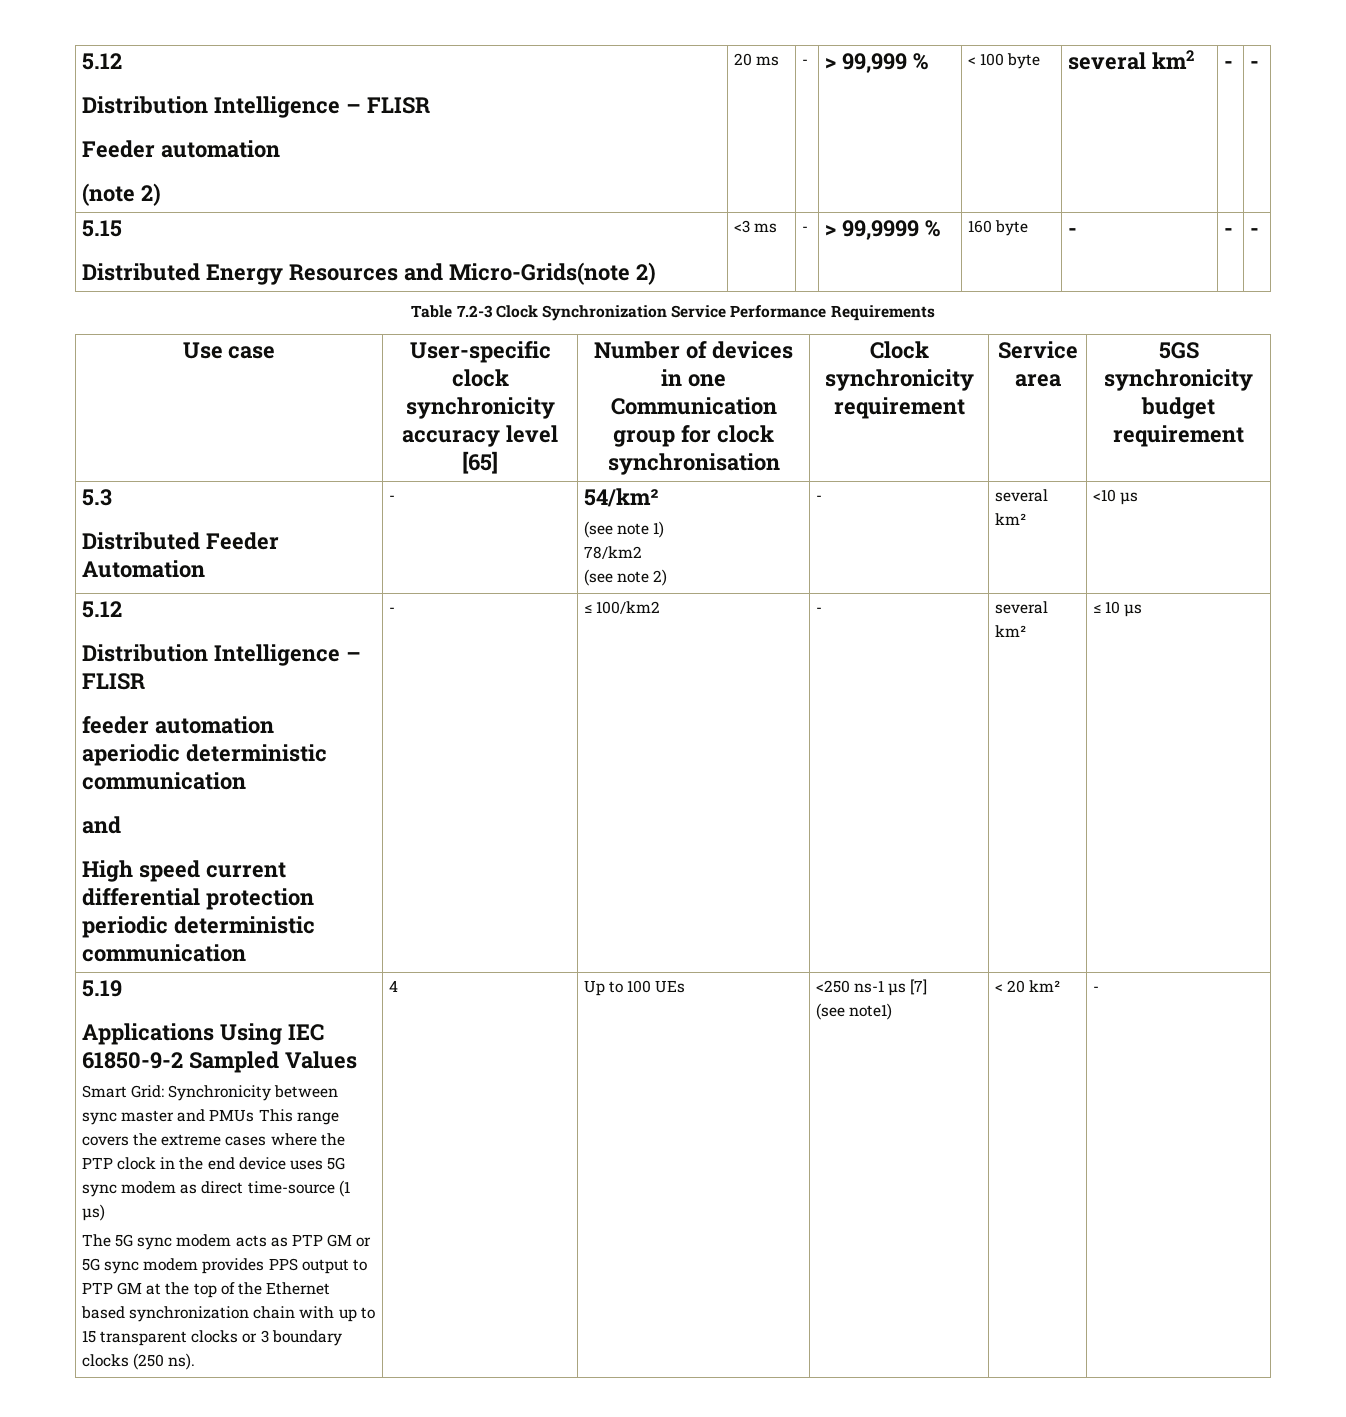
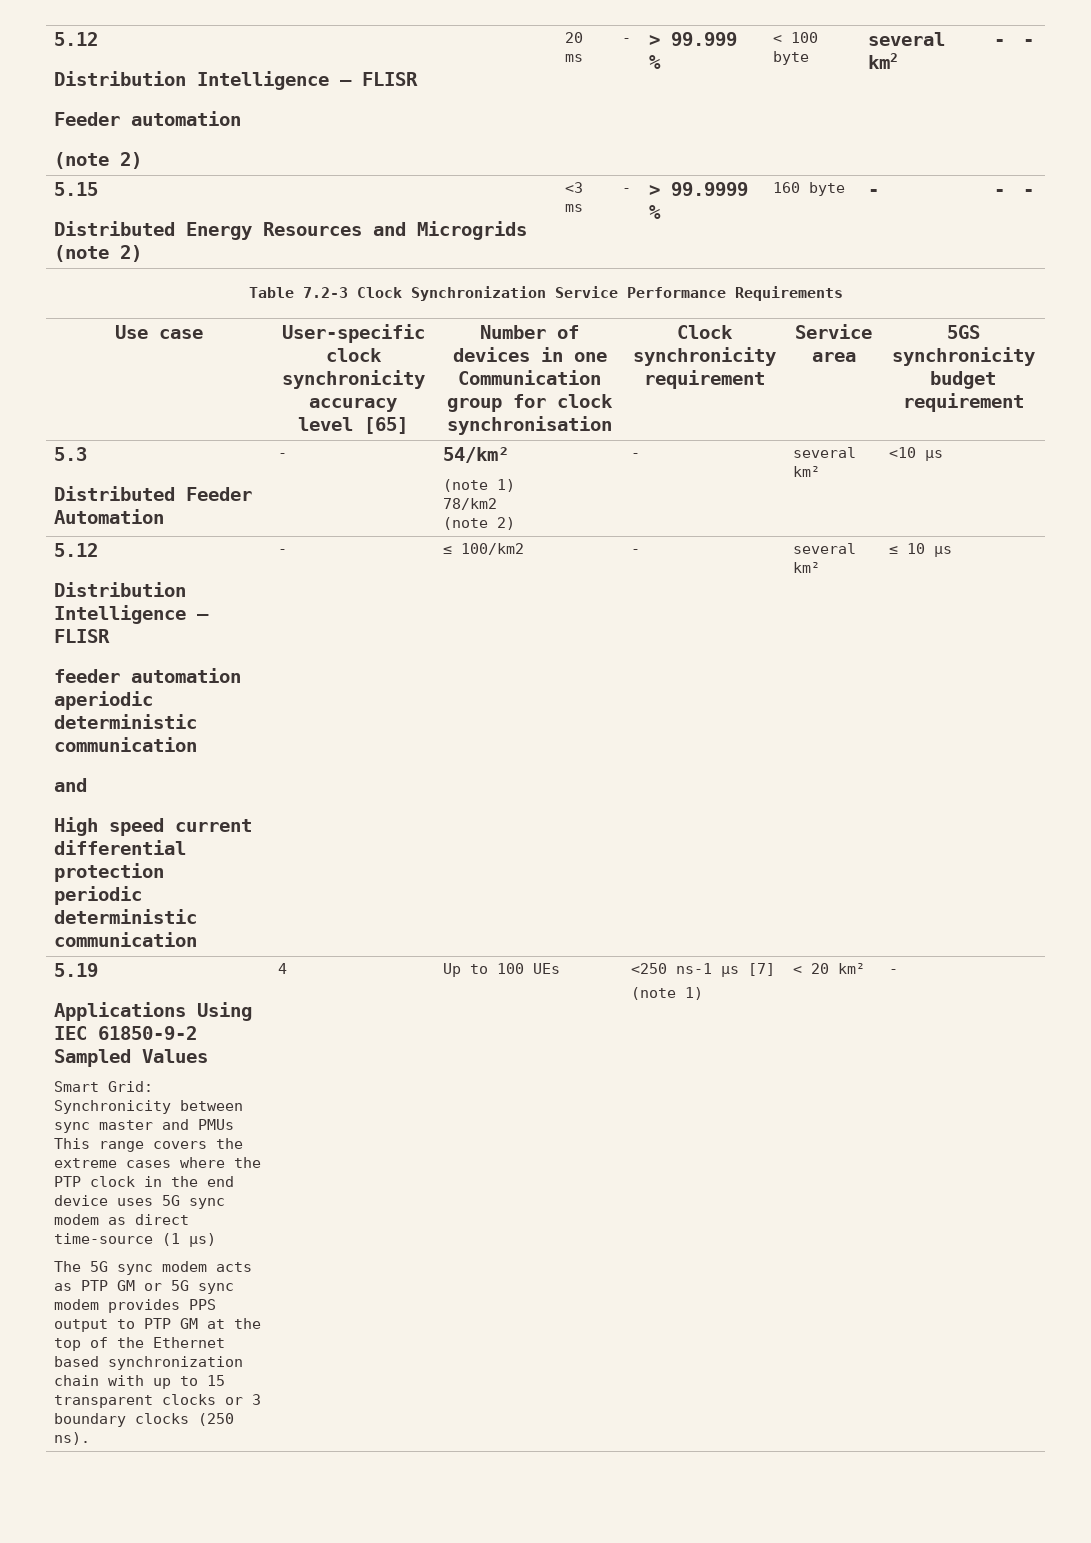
[841,53,907,73] 99,999 -> [671,32,738,46] 99.999
[448,262,630,285] Micro-Grids(note -> [417,221,528,240] [54,245,110,262] Microgrids (note
[841,220,919,240] 99,9999 -> [671,182,749,196] 99.9999
[583,521,649,538] (see note -> [443,479,489,492] (note
[583,569,649,586] (see note -> [443,517,489,530] (note
[815,1003,892,1020] (see note1) -> [631,987,704,1000] (note 1)

